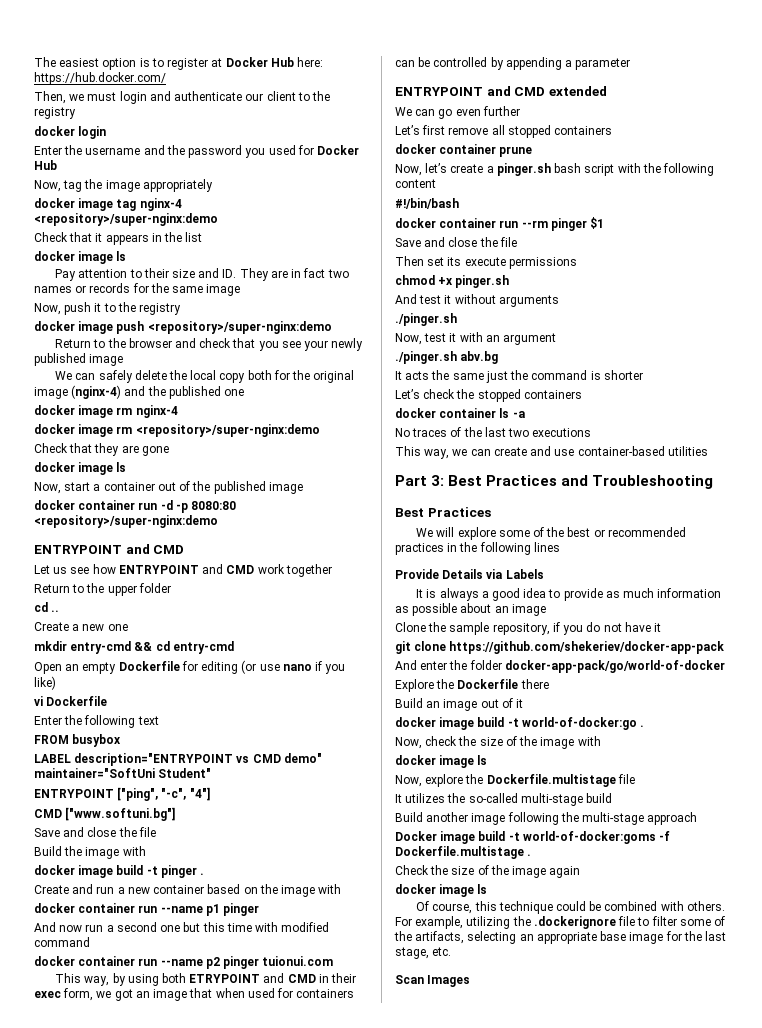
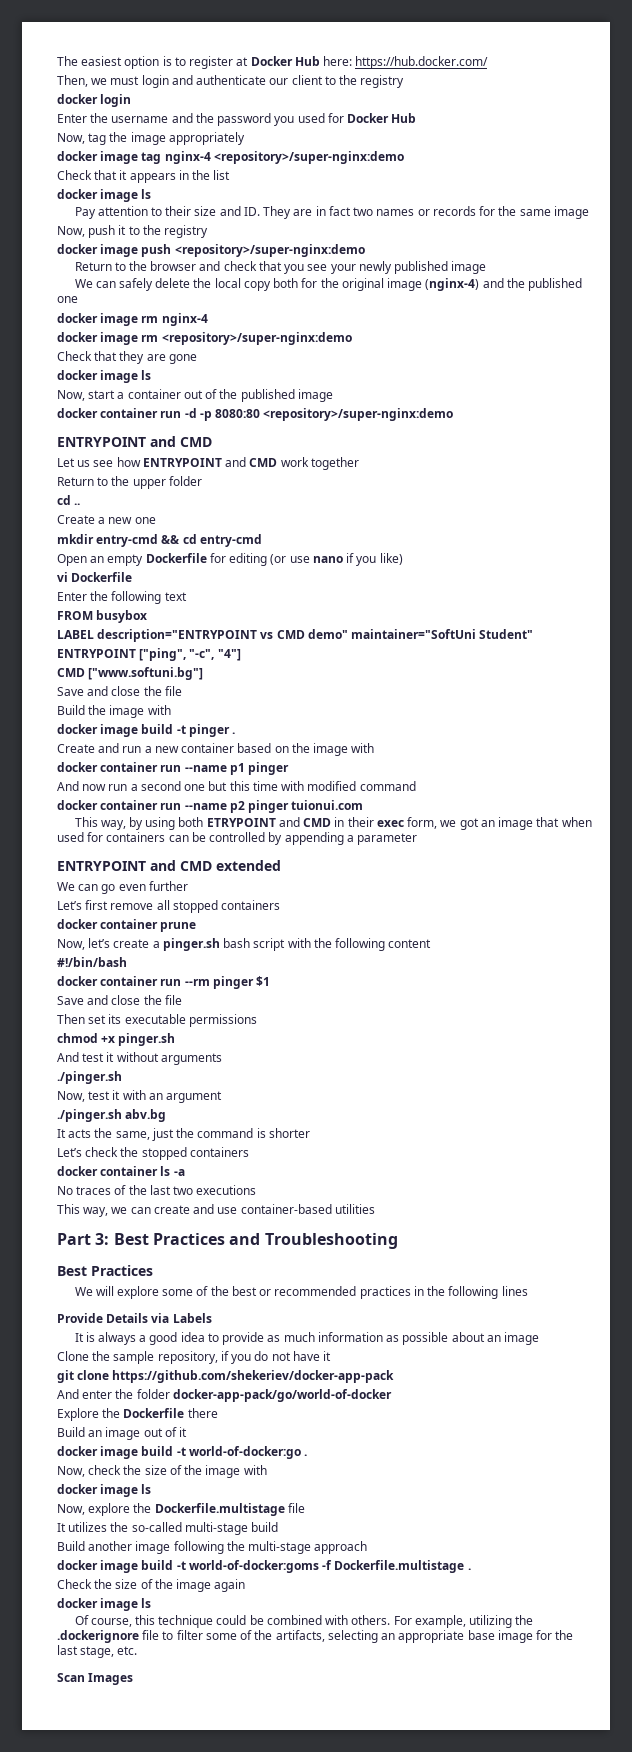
[464,257,506,266] execute -> [124,1014,186,1024] executable
[452,373,484,380] same -> [115,1131,150,1140] same,
[395,831,437,841] Docker -> [57,1560,98,1570] docker

